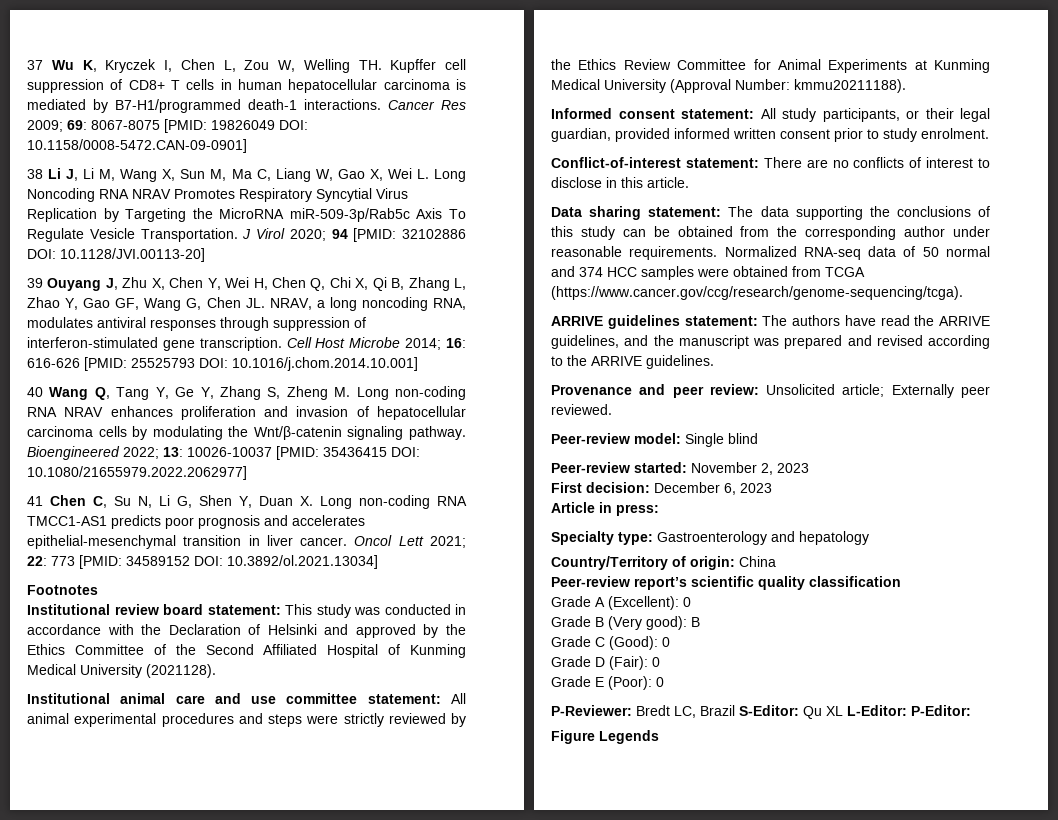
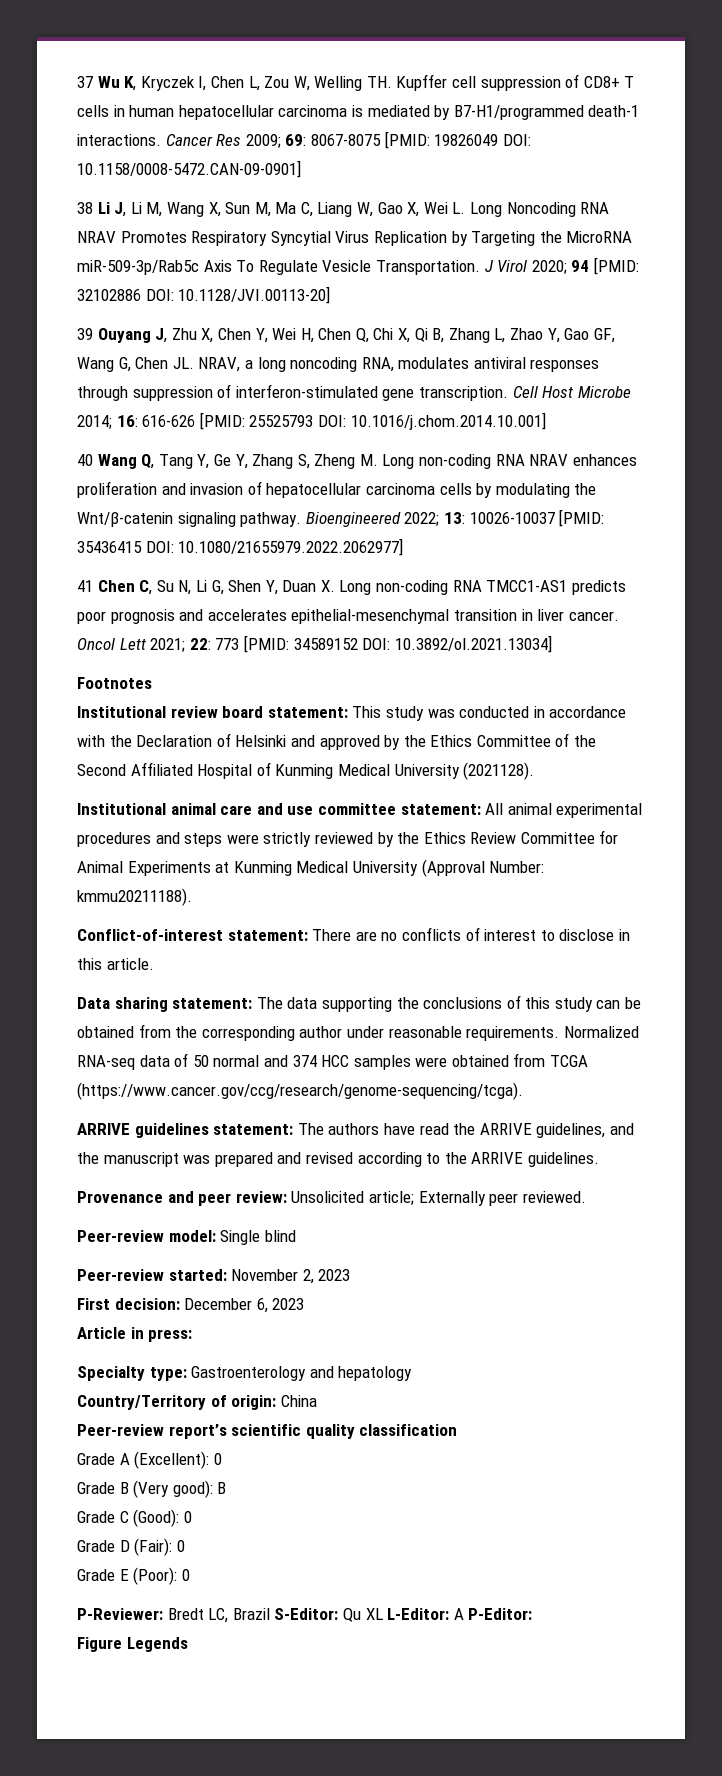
[551,108,990,122] [551,128,989,142] // Informed consent statement: All study participants, or their legal guardian, provided informed written consent prior to study enrolment. -> (192, 897) none
(907, 710) none -> [453,1608,464,1620] A

